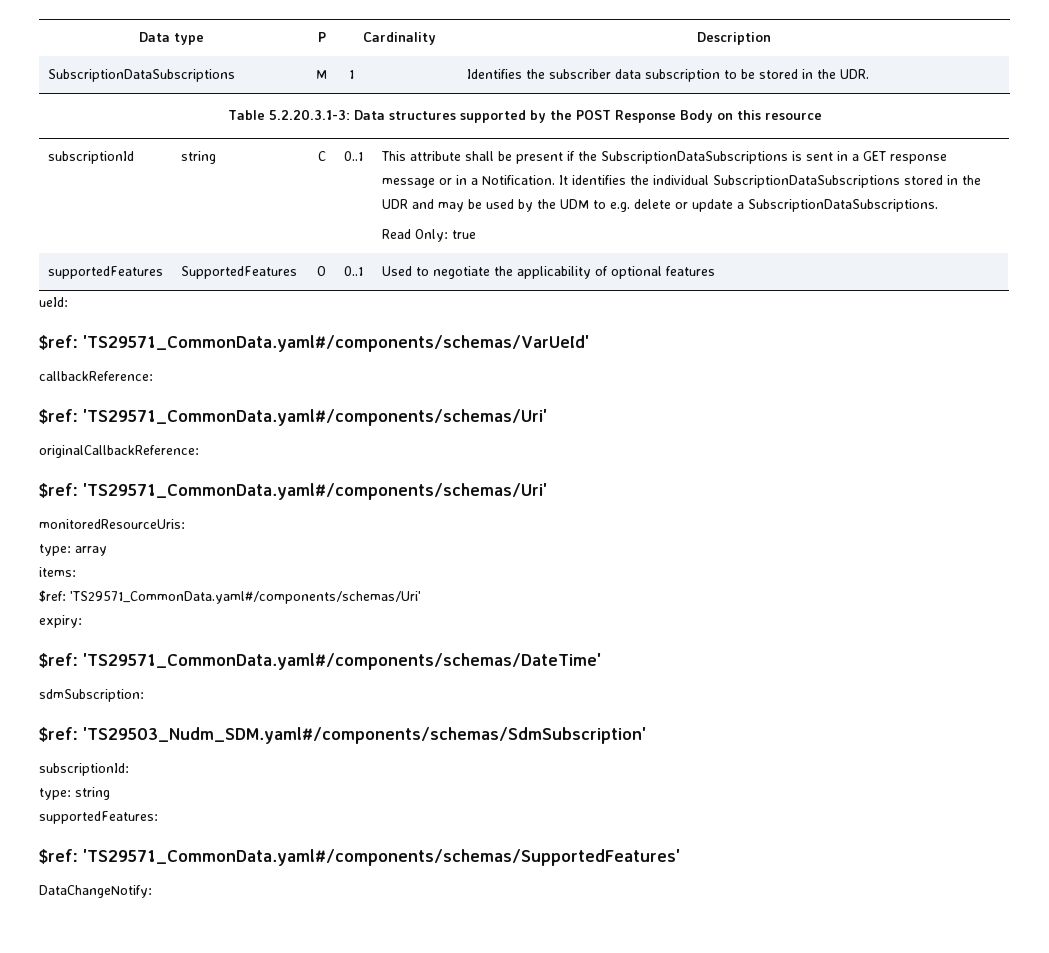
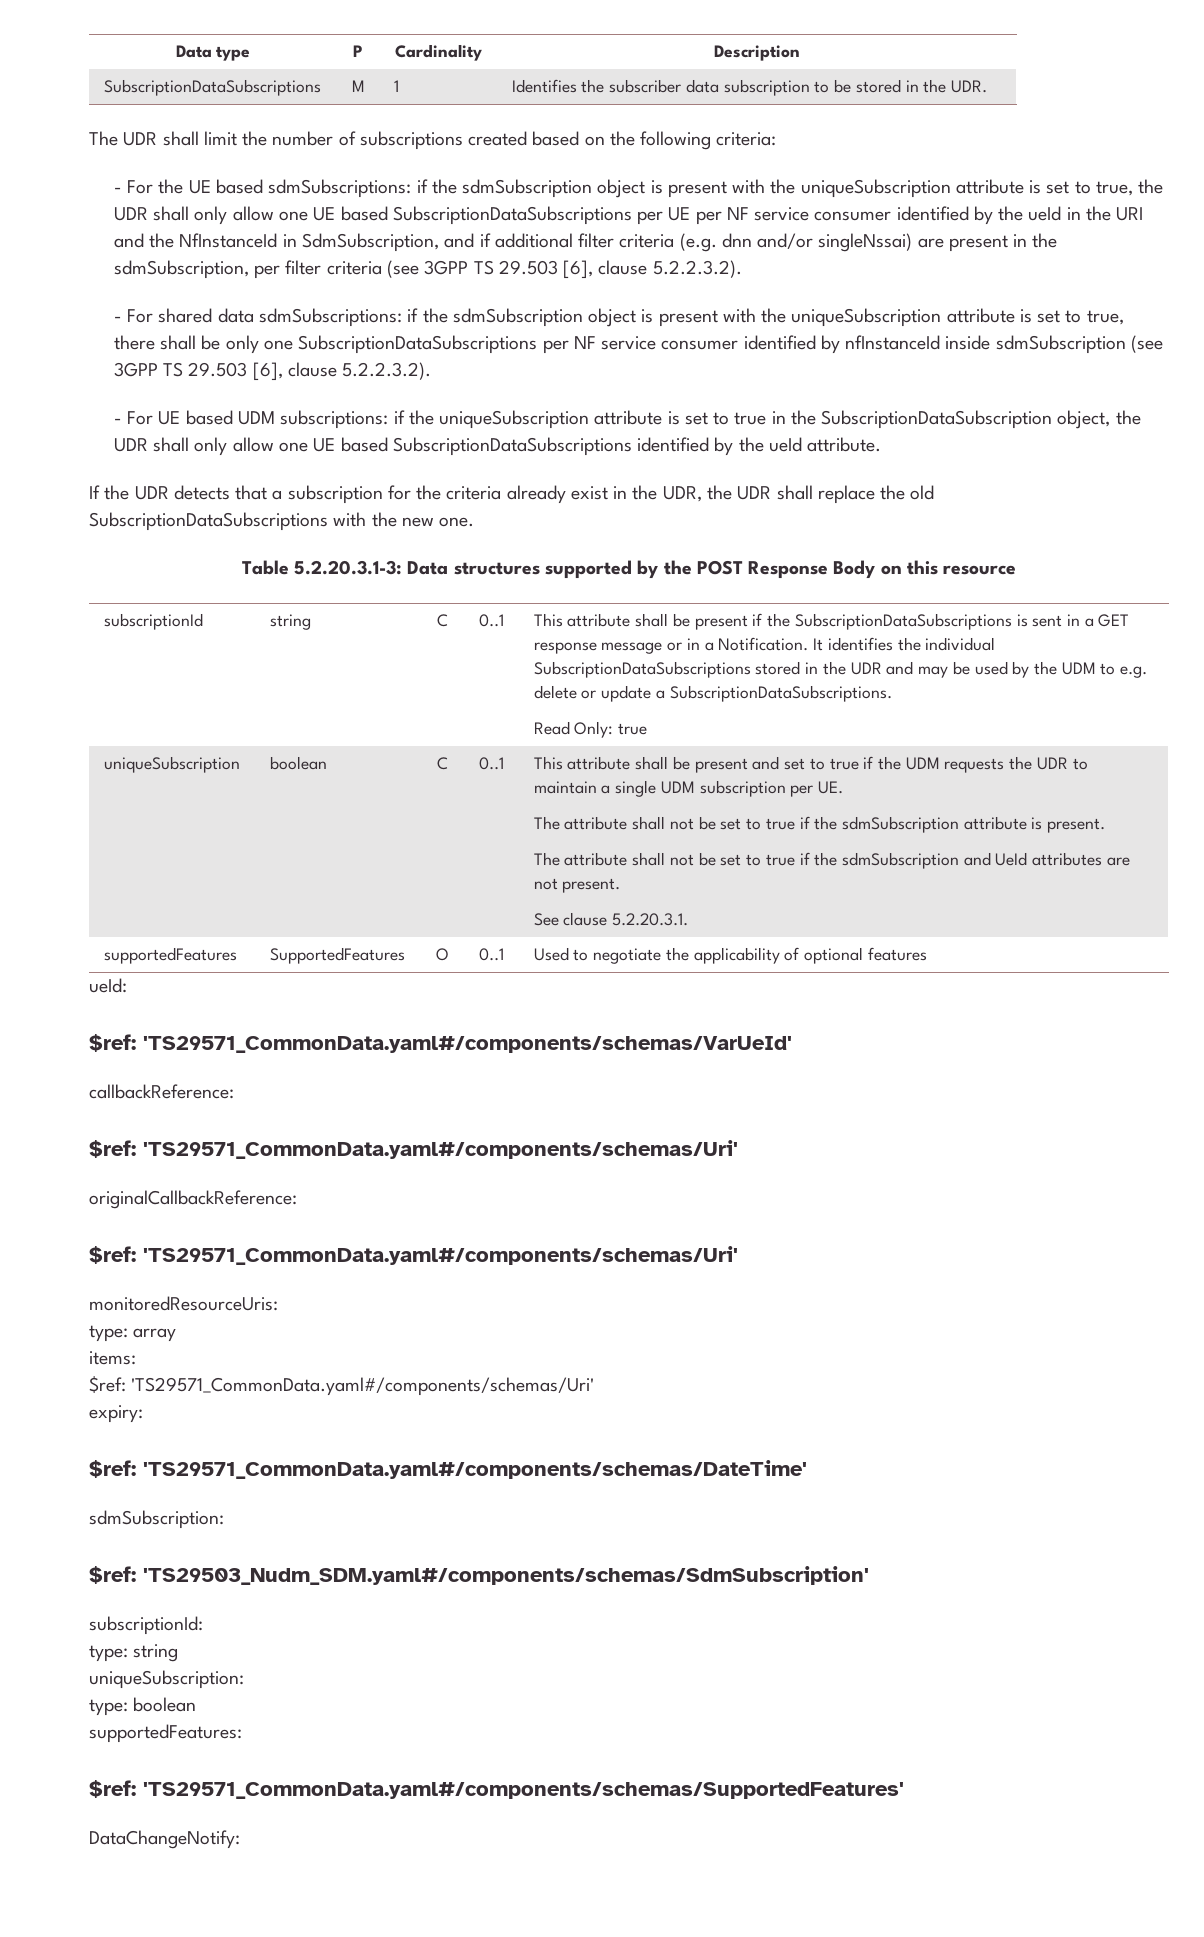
(869, 74) none -> [89,131,777,150] [113,179,1164,198] [113,206,1144,225] [113,233,1058,252] [113,260,742,279] [113,308,1124,327] [113,335,1163,354] [113,362,432,381] [113,410,1141,429] [113,437,882,456] [89,485,935,504] [89,512,475,531] // The UDR shall limit the number of subscriptions created based on the following criteria: // - For the UE based sdmSubscriptions: if the sdmSubscription object is present with the uniqueSubscription attribute is set to true, the UDR shall only allow one UE based SubscriptionDataSubscriptions per UE per NF service consumer identified by the ueId in the URI and the NfInstanceId in SdmSubscription, and if additional filter criteria (e.g. dnn and/or singleNssai) are present in the sdmSubscription, per filter criteria (see 3GPP TS 29.503 [6], clause 5.2.2.3.2). // - For shared data sdmSubscriptions: if the sdmSubscription object is present with the uniqueSubscription attribute is set to true, there shall be only one SubscriptionDataSubscriptions per NF service consumer identified by nfInstanceId inside sdmSubscription (see 3GPP TS 29.503 [6], clause 5.2.2.3.2). // - For UE based UDM subscriptions: if the uniqueSubscription attribute is set to true in the SubscriptionDataSubscription object, the UDR shall only allow one UE based SubscriptionDataSubscriptions identified by the ueId attribute. // If the UDR detects that a subscription for the criteria already exist in the UDR, the UDR shall replace the old SubscriptionDataSubscriptions with the new one.
(476, 234) none -> [103,756,240,773] [269,756,327,770] [437,757,448,770] [478,757,504,770] [533,756,1088,773] [533,780,844,797] [533,816,1106,833] [533,852,1130,869] [533,878,621,893] [533,912,689,926] // uniqueSubscription | boolean | C | 0..1 | This attribute shall be present and set to true if the UDM requests the UDR to maintain a single UDM subscription per UE. // The attribute shall not be set to true if the sdmSubscription attribute is present. // The attribute shall not be set to true if the sdmSubscription and UeId attributes are not present. // See clause 5.2.20.3.1.
(110, 793) none -> [89,1670,244,1689] [89,1697,197,1716] // uniqueSubscription: // type: boolean

